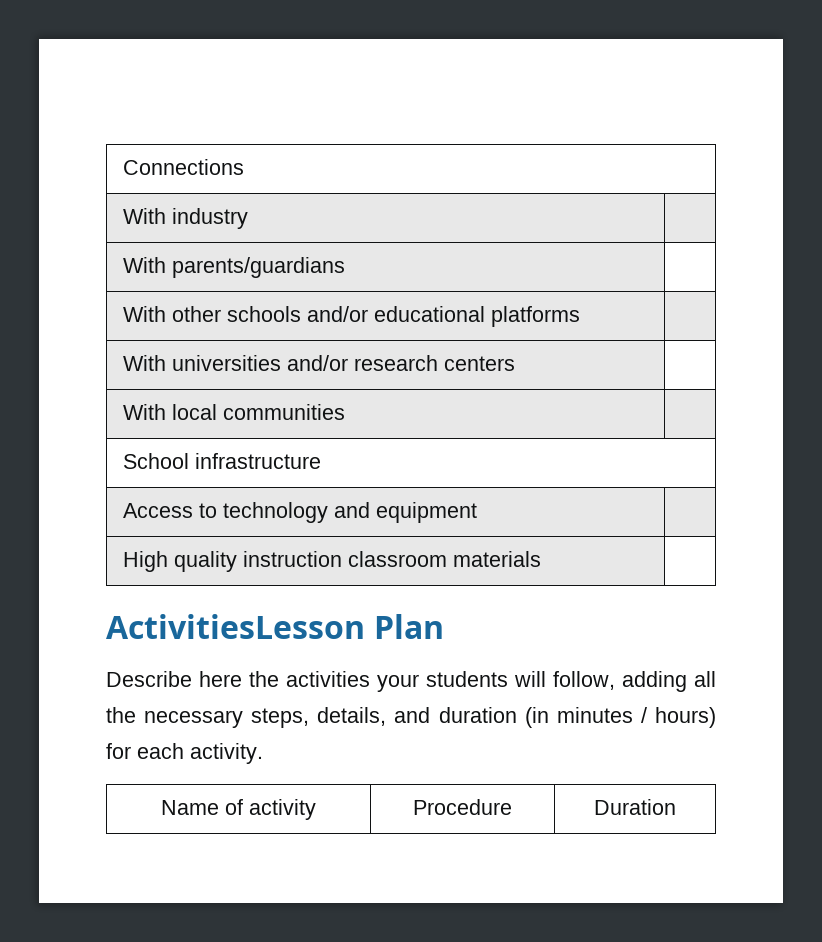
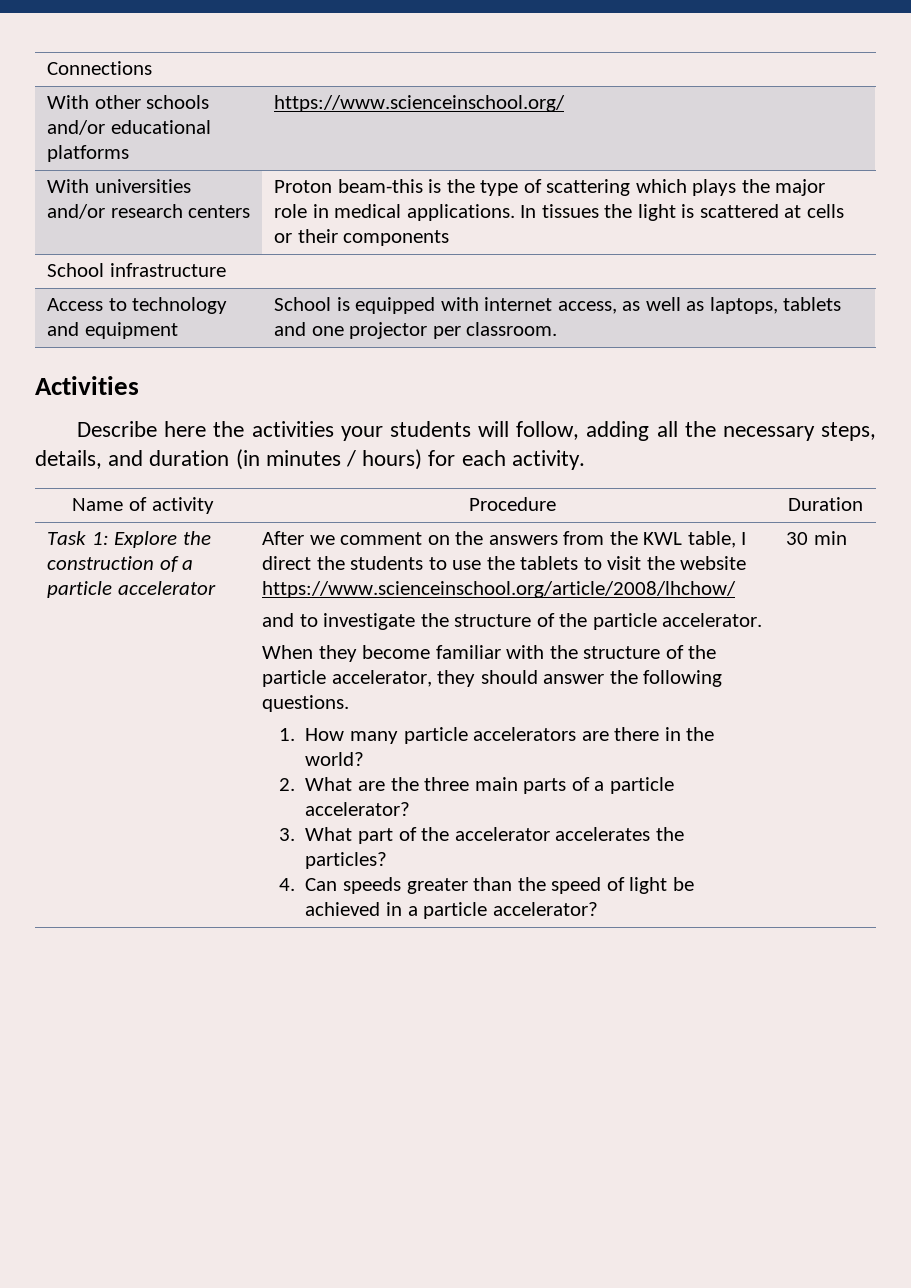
[123,208,249,229] [123,257,346,278] // With industry | // With parents/guardians | -> (153, 68) none
(581, 316) none -> [274,95,566,112] https://www.scienceinschool.org/
[123,404,346,420] // With local communities | -> [274,179,826,196] [274,204,844,221] [274,229,450,246] Proton beam-this is the type of scattering which plays the major role in medical applications. In tissues the light is scattered at cells or their components
[123,551,542,572] [106,614,444,639] // High quality instruction classroom materials | // ActivitiesLesson Plan -> [274,297,842,314] [274,322,558,339] [35,376,139,395] School is equipped with internet access, as well as laptops, tablets and one projector per classroom. // Activities
(676, 807) none -> [47,531,211,548] [47,556,194,572] [47,581,216,598] [262,531,747,548] [262,556,747,570] [262,581,737,598] [262,613,763,630] [262,645,717,662] [262,670,723,687] [262,695,350,712] [279,727,715,744] [305,752,365,766] [279,777,674,794] [305,802,411,816] [279,827,684,844] [305,852,388,869] [279,877,694,894] [305,902,598,919] [786,531,847,545] // Task 1: Explore the construction of a particle accelerator | After we comment on the answers from the KWL table, I direct the students to use the tablets to visit the website https://www.scienceinschool.org/article/2008/lhchow/ // and to investigate the structure of the particle accelerator. // When they become familiar with the structure of the particle accelerator, they should answer the following questions. // 1. How many particle accelerators are there in the world? // 2. What are the three main parts of a particle accelerator? // 3. What part of the accelerator accelerates the particles? // 4. Can speeds greater than the speed of light be achieved in a particle accelerator? | 30 min

